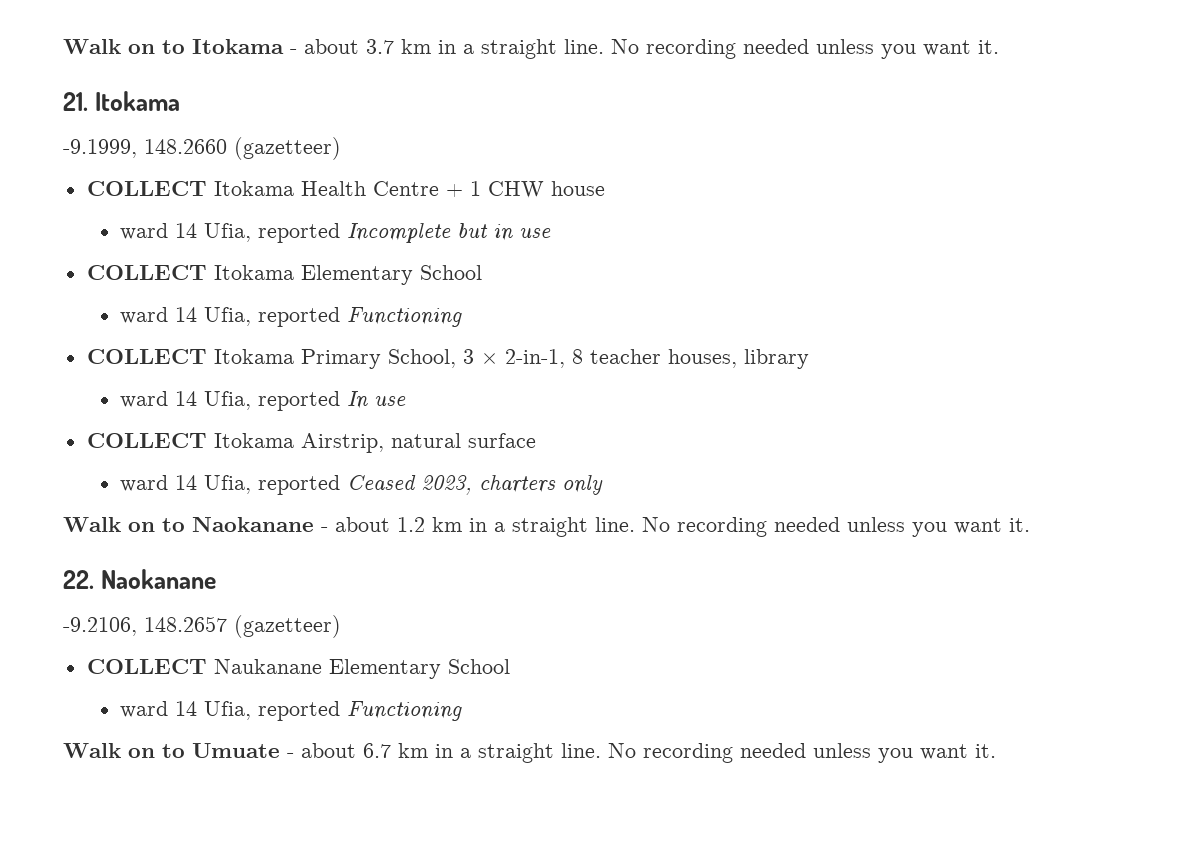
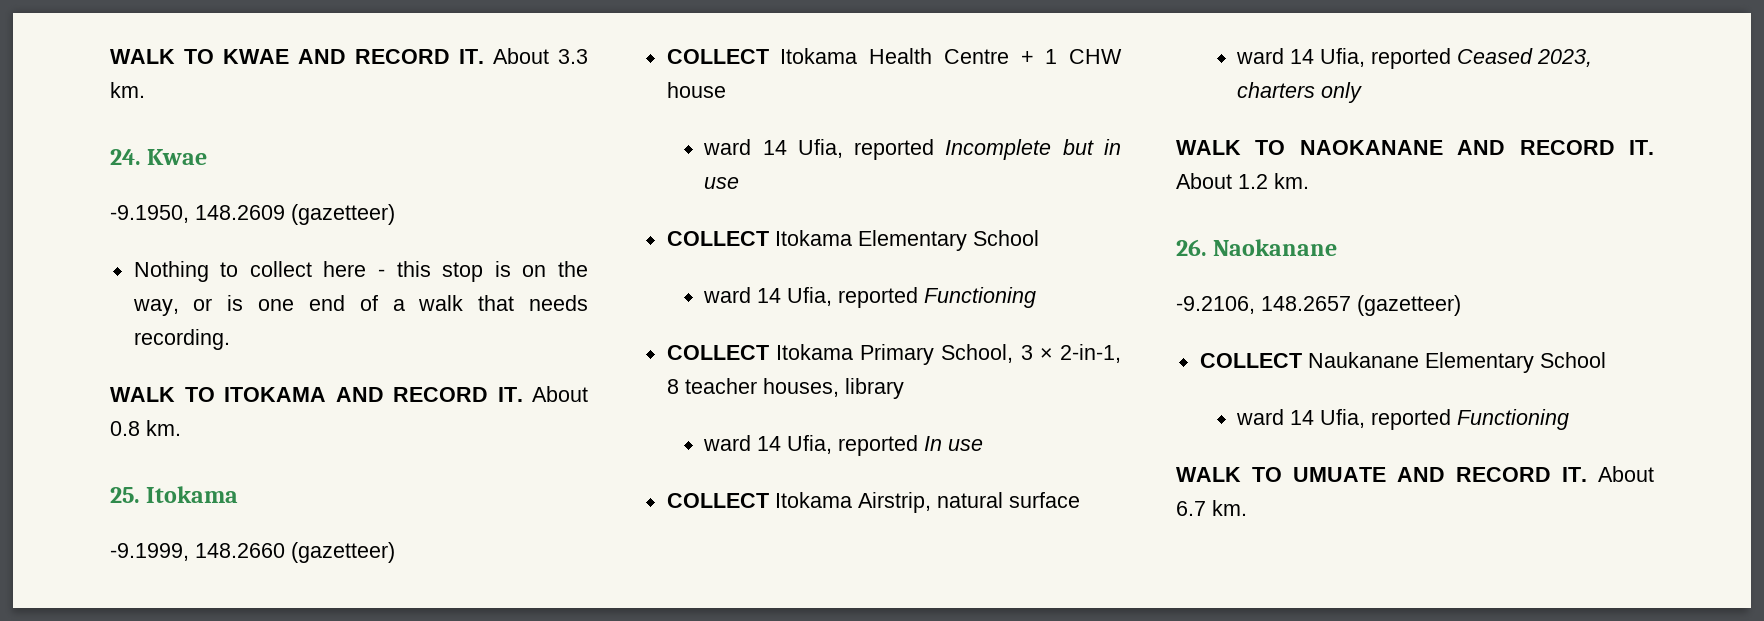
[63,39,999,59] [63,92,88,111] Walk on to Itokama - about 3.7 km in a straight line. No recording needed unless you want it. // 21. -> [110,48,588,64] [110,82,145,98] [110,149,208,165] [110,204,395,225] [133,261,588,282] [132,295,588,316] [133,329,230,350] [110,386,588,402] [110,420,181,436] [110,487,140,503] WALK TO KWAE AND RECORD IT. About 3.3 km. // 24. Kwae // -9.1950, 148.2609 (gazetteer) // Nothing to collect here - this stop is on the way, or is one end of a walk that needs recording. // WALK TO ITOKAMA AND RECORD IT. About 0.8 km. // 25.
[63,517,1030,537] [63,570,94,589] Walk on to Naokanane - about 1.2 km in a straight line. No recording needed unless you want it. // 22. -> [1176,140,1654,155] [1176,173,1309,189] [1176,239,1207,256] WALK TO NAOKANANE AND RECORD IT. About 1.2 km. // 26.
[63,743,996,763] Walk on to Umuate - about 6.7 km in a straight line. No recording needed unless you want it. -> [1176,466,1654,482] [1176,500,1247,516] WALK TO UMUATE AND RECORD IT. About 6.7 km.

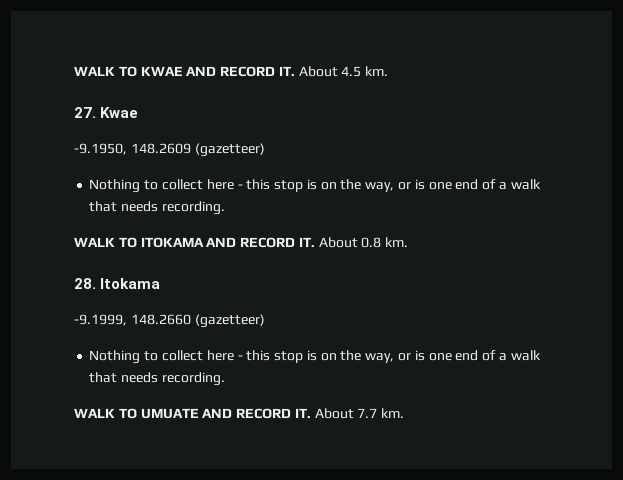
[558,49,588,64] [110,82,145,98] [110,149,141,165] 3.3 km. // 24. -> [341,66,389,77] [74,107,96,118] 4.5 km. // 27.
[110,487,140,503] 25. -> [74,278,96,289] 28.
[666,48,1122,64] [666,82,726,98] [703,139,1121,160] [704,177,740,189] [666,230,1039,251] [703,287,1037,308] [666,344,1121,365] [666,378,904,399] [703,435,984,456] [666,492,1080,513] [1236,48,1593,69] [1237,82,1363,103] [1176,140,1654,155] [1176,173,1309,189] [1176,239,1338,256] [1176,295,1461,316] [1199,352,1606,373] [1236,409,1570,430] COLLECT Itokama Health Centre + 1 CHW house // ward 14 Ufia, reported Incomplete but in use // COLLECT Itokama Elementary School // ward 14 Ufia, reported Functioning // COLLECT Itokama Primary School, 3 × 2-in-1, 8 teacher houses, library // ward 14 Ufia, reported In use // COLLECT Itokama Airstrip, natural surface // ward 14 Ufia, reported Ceased 2023, charters only // WALK TO NAOKANANE AND RECORD IT. About 1.2 km. // 26. Naokanane // -9.2106, 148.2657 (gazetteer) // COLLECT Naukanane Elementary School // ward 14 Ufia, reported Functioning -> [89,350,541,364] [89,372,225,386] Nothing to collect here - this stop is on the way, or is one end of a walk that needs recording.
[1176,501,1206,516] 6.7 -> [357,408,378,418] 7.7

